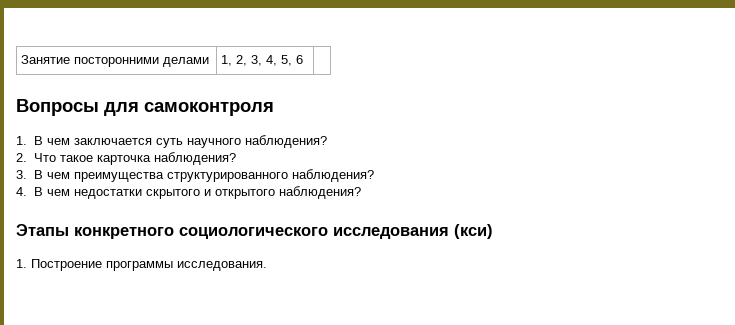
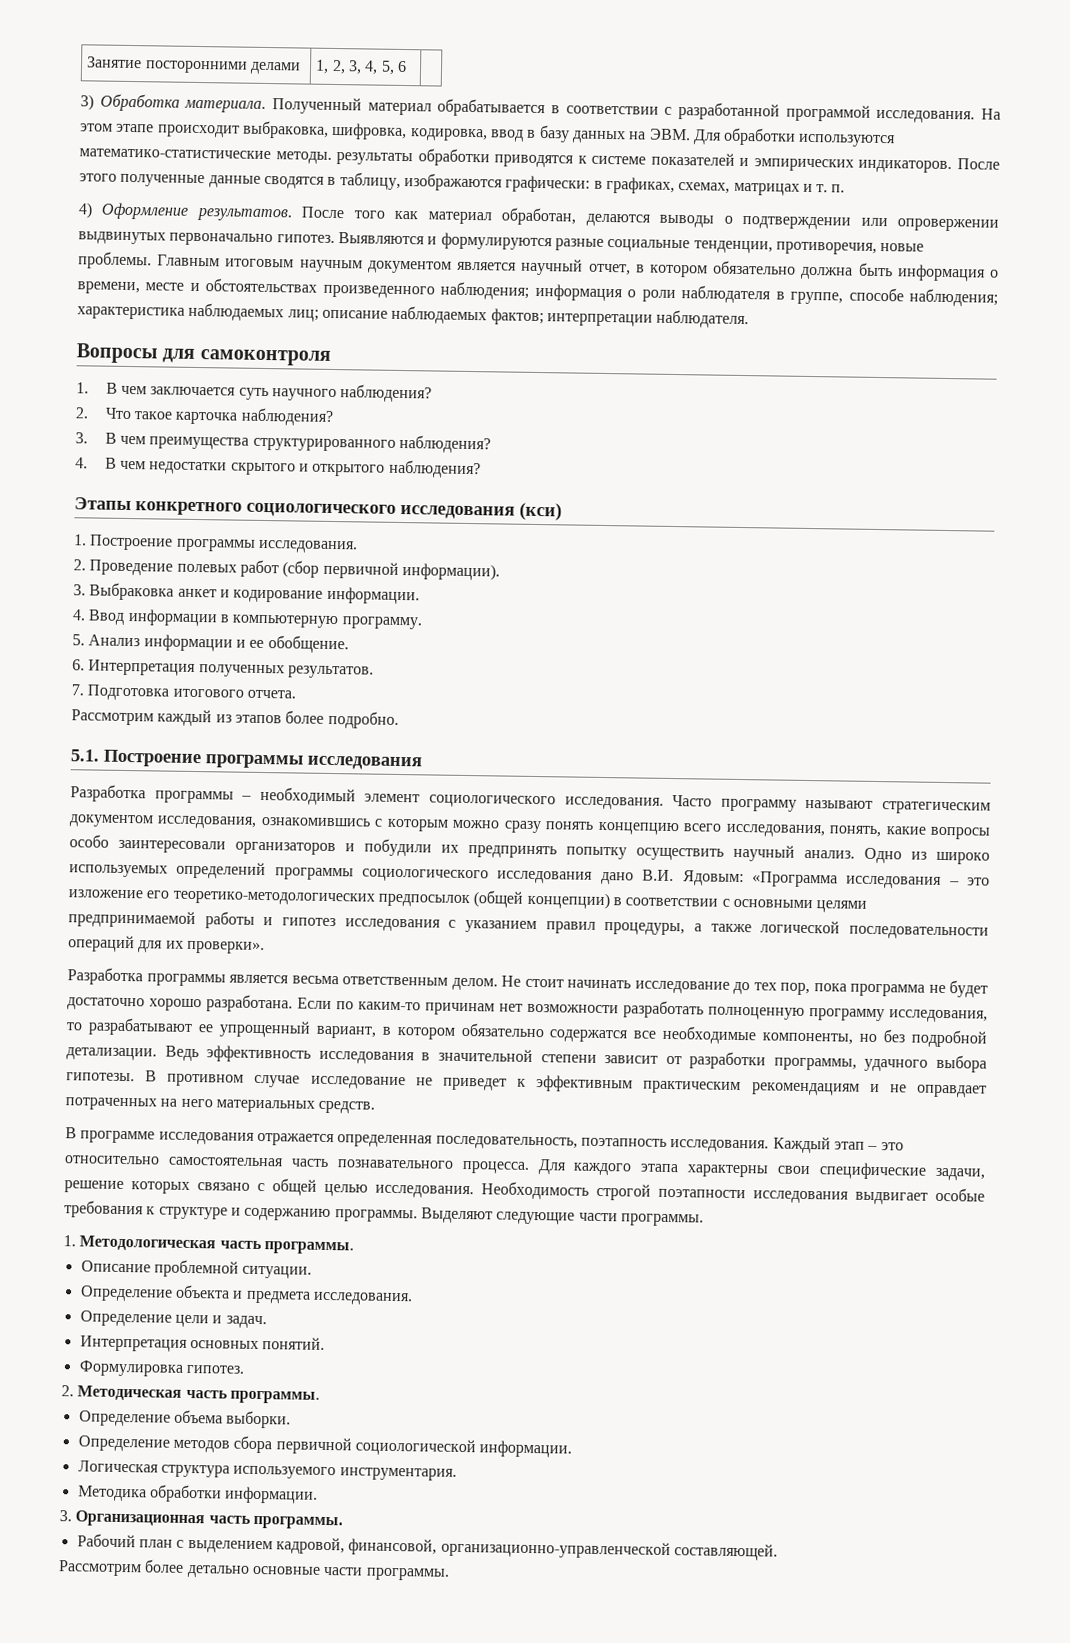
(304, 59) none -> [80,93,1001,124] [80,120,897,148] [79,148,1000,174] [79,172,846,196] [78,202,999,232] [78,231,925,255] [78,251,999,282] [77,278,998,307] [77,302,750,329] // 3) Обработка материала. Полученный материал обрабатывается в соответствии с разработанной программой исследования. На этом этапе происходит выбраковка, шифровка, кодировка, ввод в базу данных на ЭВМ. Для обработки используются математико-статистические методы. результаты обработки приводятся к системе показателей и эмпирических индикаторов. После этого полученные данные сводятся в таблицу, изображаются графически: в графиках, схемах, матрицах и т. п. // 4) Оформление результатов. После того как материал обработан, делаются выводы о подтверждении или опровержении выдвинутых первоначально гипотез. Выявляются и формулируются разные социальные тенденции, противоречия, новые проблемы. Главным итоговым научным документом является научный отчет, в котором обязательно должна быть информация о времени, месте и обстоятельствах произведенного наблюдения; информация о роли наблюдателя в группе, способе наблюдения; характеристика наблюдаемых лиц; описание наблюдаемых фактов; интерпретации наблюдателя.
(267, 266) none -> [73,559,500,581] [73,582,420,605] [72,609,422,630] [72,634,349,654] [72,659,374,679] [71,684,296,701] [71,709,399,729] [70,749,422,771] [70,784,992,815] [69,814,990,840] [69,834,990,865] [69,861,991,889] [68,889,868,913] [68,910,989,940] [68,935,265,955] [67,967,988,998] [67,994,988,1023] [66,1017,988,1048] [66,1045,988,1073] [66,1070,988,1098] [65,1097,376,1114] [65,1127,904,1154] [64,1155,985,1181] [64,1178,985,1205] [64,1200,704,1227] [63,1235,354,1255] [80,1259,313,1279] [79,1284,413,1306] [79,1310,267,1329] [79,1335,326,1352] [78,1360,244,1377] [61,1385,320,1404] [78,1409,292,1429] [77,1435,573,1458] [77,1460,457,1481] [76,1484,319,1504] [59,1510,343,1530] [76,1533,778,1561] [58,1559,450,1581] // 2. Проведение полевых работ (сбор первичной информации). // 3. Выбраковка анкет и кодирование информации. // 4. Ввод информации в компьютерную программу. // 5. Анализ информации и ее обобщение. // 6. Интерпретация полученных результатов. // 7. Подготовка итогового отчета. // Рассмотрим каждый из этапов более подробно. // 5.1. Построение программы исследования // Разработка программы – необходимый элемент социологического исследования. Часто программу называют стратегическим документом исследования, ознакомившись с которым можно сразу понять концепцию всего исследования, понять, какие вопросы особо заинтересовали организаторов и побудили их предпринять попытку осуществить научный анализ. Одно из широко используемых определений программы социологического исследования дано В.И. Ядовым: «Программа исследования – это изложение его теоретико-методологических предпосылок (общей концепции) в соответствии с основными целями предпринимаемой работы и гипотез исследования с указанием правил процедуры, а также логической последовательности операций для их проверки». // Разработка программы является весьма ответственным делом. Не стоит начинать исследование до тех пор, пока программа не будет достаточно хорошо разработана. Если по каким-то причинам нет возможности разработать полноценную программу исследования, то разрабатывают ее упрощенный вариант, в котором обязательно содержатся все необходимые компоненты, но без подробной детализации. Ведь эффективность исследования в значительной степени зависит от разработки программы, удачного выбора гипотезы. В противном случае исследование не приведет к эффективным практическим рекомендациям и не оправдает потраченных на него материальных средств. // В программе исследования отражается определенная последовательность, поэтапность исследования. Каждый этап – это относительно самостоятельная часть познавательного процесса. Для каждого этапа характерны свои специфические задачи, решение которых связано с общей целью исследования. Необходимость строгой поэтапности исследования выдвигает особые требования к структуре и содержанию программы. Выделяют следующие части программы. // 1. Методологическая часть программы. // Описание проблемной ситуации. // Определение объекта и предмета исследования. // Определение цели и задач. // Интерпретация основных понятий. // Формулировка гипотез. // 2. Методическая часть программы. // Определение объема выборки. // Определение методов сбора первичной социологической информации. // Логическая структура используемого инструментария. // Методика обработки информации. // 3. Организационная часть программы. // Рабочий план с выделением кадровой, финансовой, организационно-управленческой составляющей. // Рассмотрим более детально основные части программы.

